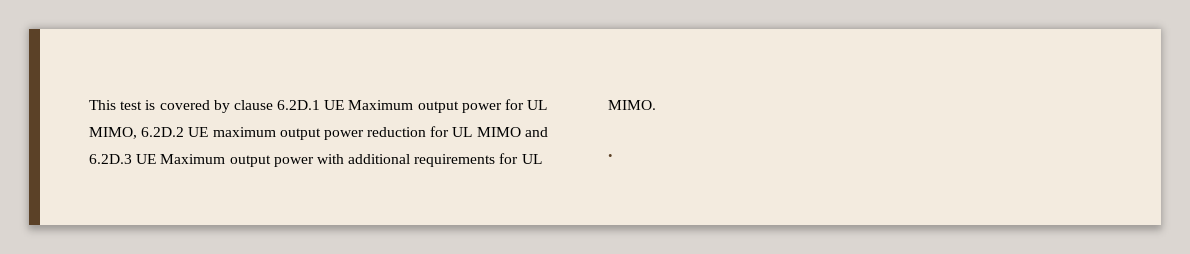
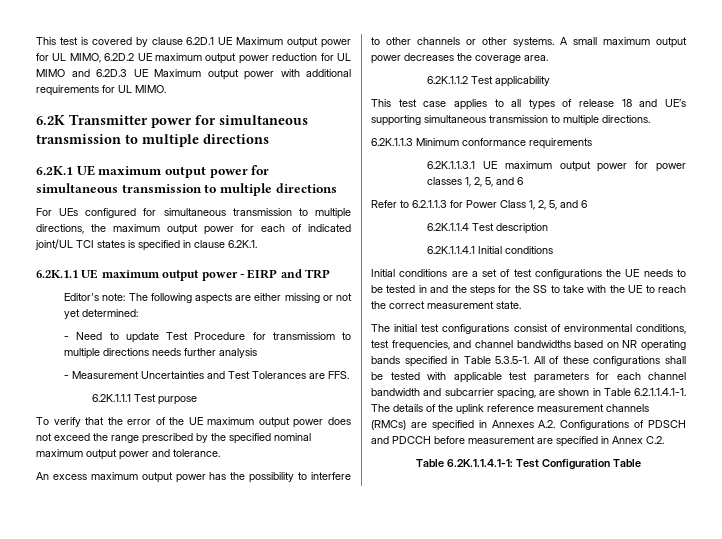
[608,154,613,157] . -> [36,114,308,128] [36,134,269,147] [36,165,270,178] [36,183,337,196] [36,208,351,219] [36,224,351,235] [35,239,257,251] [36,269,330,281] [64,293,353,304] [64,309,139,319] [64,332,351,343] [64,348,258,359] [64,371,350,379] [92,394,198,405] [36,417,351,428] [36,433,311,444] [36,449,220,460] [36,472,351,483] [371,37,687,48] [371,53,548,64] [427,76,551,87] [371,99,686,110] [371,115,650,126] [371,138,592,149] [427,161,686,172] [427,177,524,187] [371,200,587,210] [427,223,549,234] [427,246,554,254] [371,269,686,279] [371,285,686,296] [371,301,521,309] [371,324,686,334] [371,340,686,351] [371,356,686,367] [371,372,686,383] [371,388,686,399] [371,404,649,415] [371,420,686,431] [371,436,664,447] [416,459,641,470] 6.2K Transmitter power for simultaneous transmission to multiple directions // 6.2K.1 UE maximum output power for simultaneous transmission to multiple directions // For UEs configured for simultaneous transmission to multiple directions, the maximum output power for each of indicated joint/UL TCI states is specified in clause 6.2K.1. // 6.2K.1.1 UE maximum output power - EIRP and TRP // Editor's note: The following aspects are either missing or not yet determined: // - Need to update Test Procedure for transmissiom to multiple directions needs further analysis // - Measurement Uncertainties and Test Tolerances are FFS. // 6.2K.1.1.1 Test purpose // To verify that the error of the UE maximum output power does not exceed the range prescribed by the specified nominal maximum output power and tolerance. // An excess maximum output power has the possibility to interfere to other channels or other systems. A small maximum output power decreases the coverage area. // 6.2K.1.1.2 Test applicability // This test case applies to all types of release 18 and UE’s supporting simultaneous transmission to multiple directions. // 6.2K.1.1.3 Minimum conformance requirements // 6.2K.1.1.3.1 UE maximum output power for power classes 1, 2, 5, and 6 // Refer to 6.2.1.1.3 for Power Class 1, 2, 5, and 6 // 6.2K.1.1.4 Test description // 6.2K.1.1.4.1 Initial conditions // Initial conditions are a set of test configurations the UE needs to be tested in and the steps for the SS to take with the UE to reach the correct measurement state. // The initial test configurations consist of environmental conditions, test frequencies, and channel bandwidths based on NR operating bands specified in Table 5.3.5-1. All of these configurations shall be tested with applicable test parameters for each channel bandwidth and subcarrier spacing, are shown in Table 6.2.1.1.4.1-1. The details of the uplink reference measurement channels (RMCs) are specified in Annexes A.2. Configurations of PDSCH and PDCCH before measurement are specified in Annex C.2. // Table 6.2K.1.1.4.1-1: Test Configuration Table

